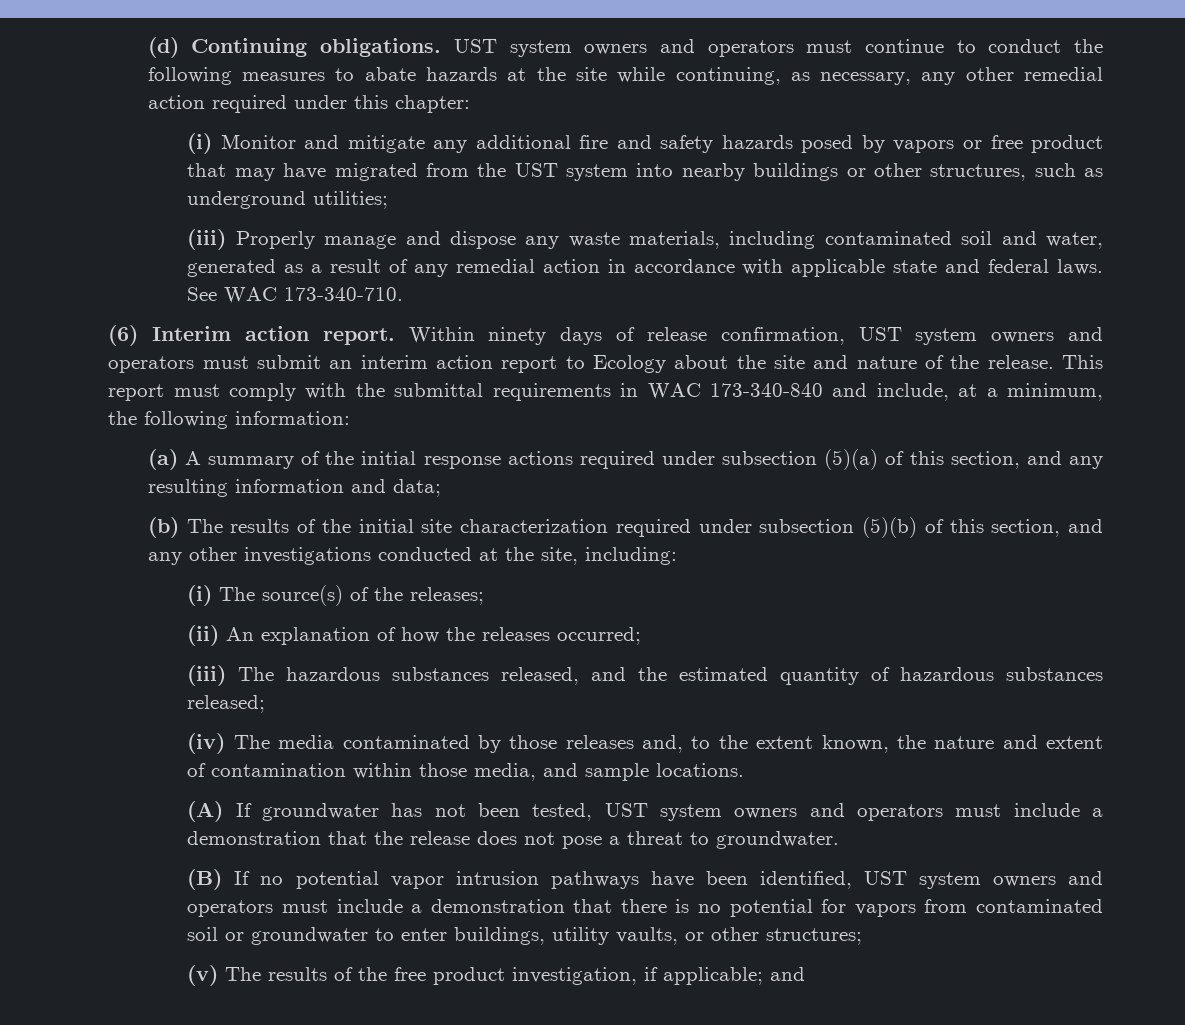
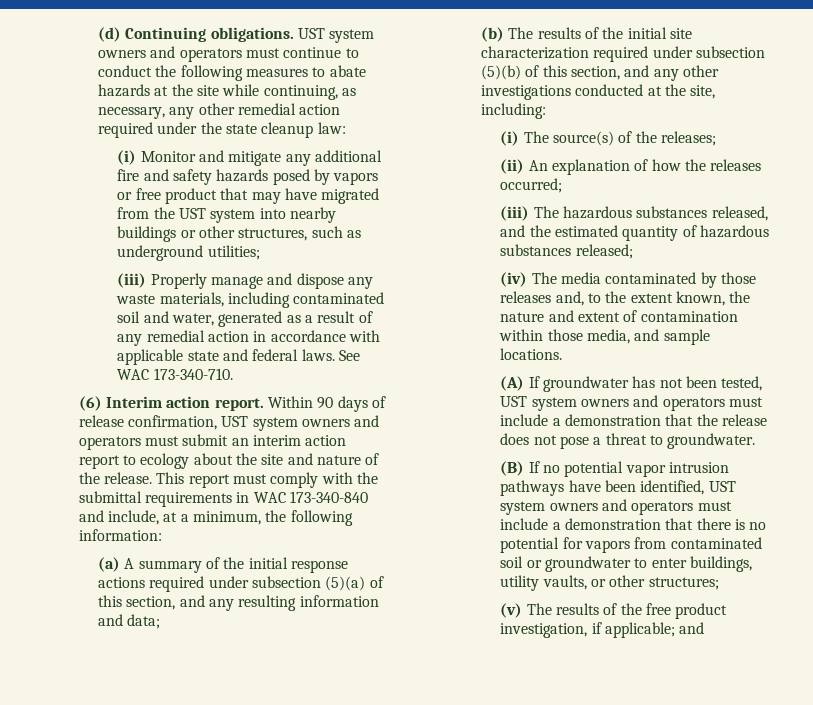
[353,95,470,113] this chapter: -> [200,122,346,138] the state cleanup law:
[488,327,547,345] ninety -> [317,397,334,409] 90
[592,355,666,373] Ecology -> [140,453,190,469] ecology

